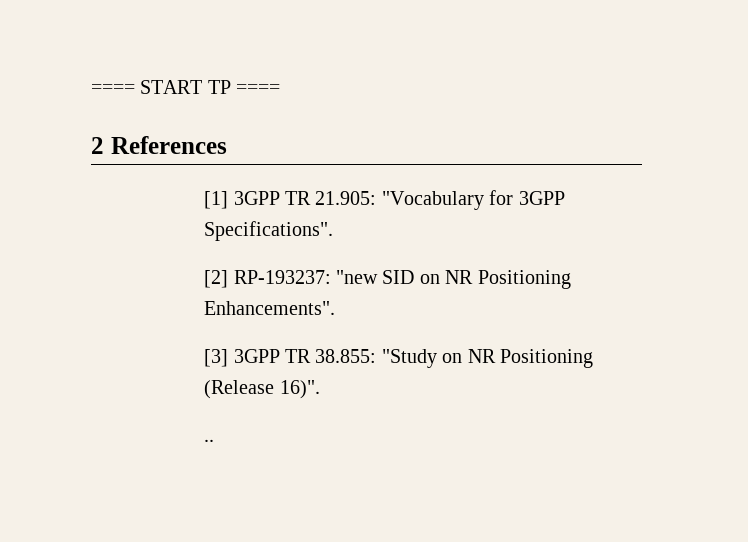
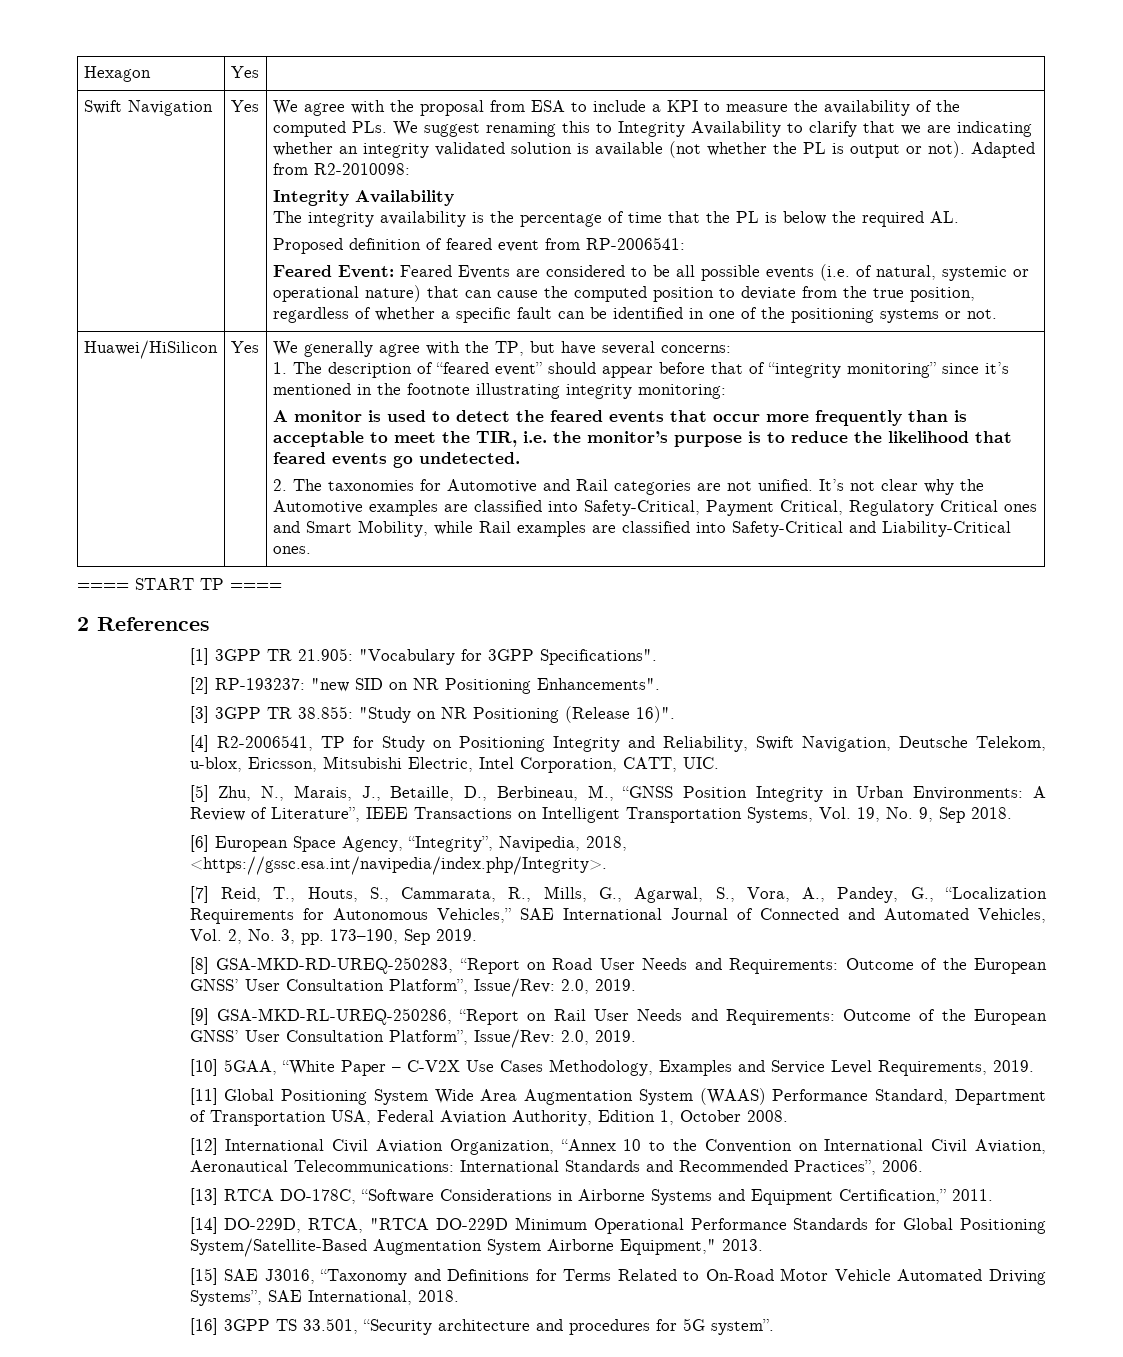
(91, 89) none -> [83,66,151,82] [230,66,259,78] [83,100,213,116] [230,100,259,112] [272,100,960,116] [272,121,1032,137] [272,141,1035,158] [272,163,410,175] [272,190,454,206] [272,211,959,227] [272,237,685,254] [272,264,1029,281] [272,285,975,302] [272,307,997,323] [83,340,218,359] [230,341,259,353] [272,341,731,357] [272,362,1009,378] [272,383,726,399] [272,410,967,426] [272,431,1012,447] [272,452,520,468] [272,479,984,495] [272,500,1037,516] [272,520,1011,537] [272,546,311,554] Hexagon | Yes | // Swift Navigation | Yes | We agree with the proposal from ESA to include a KPI to measure the availability of the computed PLs. We suggest renaming this to Integrity Availability to clarify that we are indicating whether an integrity validated solution is available (not whether the PL is output or not). Adapted from R2-2010098: // Integrity Availability // The integrity availability is the percentage of time that the PL is below the required AL. // Proposed definition of feared event from RP-2006541: // Feared Event: Feared Events are considered to be all possible events (i.e. of natural, systemic or operational nature) that can cause the computed position to deviate from the true position, regardless of whether a specific fault can be identified in one of the positioning systems or not. // Huawei/HiSilicon | Yes | We generally agree with the TP, but have several concerns: // 1. The description of “feared event” should appear before that of “integrity monitoring” since it’s mentioned in the footnote illustrating integrity monitoring: // A monitor is used to detect the feared events that occur more frequently than is acceptable to meet the TIR, i.e. the monitor’s purpose is to reduce the likelihood that feared events go undetected. // 2. The taxonomies for Automotive and Rail categories are not unified. It’s not clear why the Automotive examples are classified into Safety-Critical, Payment Critical, Regulatory Critical ones and Smart Mobility, while Rail examples are classified into Safety-Critical and Liability-Critical ones. //
[204,439,215,442] .. -> [189,735,1047,752] [189,756,719,773] [189,785,1047,802] [189,807,1012,823] [189,835,627,852] [189,856,607,875] [189,886,1048,903] [189,908,1047,924] [189,929,477,945] [189,957,1047,974] [189,978,636,997] [189,1008,1047,1025] [189,1029,636,1048] [189,1059,1034,1076] [189,1088,1047,1105] [189,1110,788,1126] [189,1138,1046,1155] [189,1160,923,1175] [189,1188,993,1205] [189,1217,1046,1234] [189,1238,763,1257] [189,1268,1046,1285] [189,1290,459,1306] [189,1318,774,1335] [4] R2-2006541, TP for Study on Positioning Integrity and Reliability, Swift Navigation, Deutsche Telekom, u-blox, Ericsson, Mitsubishi Electric, Intel Corporation, CATT, UIC. // [5] Zhu, N., Marais, J., Betaille, D., Berbineau, M., “GNSS Position Integrity in Urban Environments: A Review of Literature”, IEEE Transactions on Intelligent Transportation Systems, Vol. 19, No. 9, Sep 2018. // [6] European Space Agency, “Integrity”, Navipedia, 2018, <https://gssc.esa.int/navipedia/index.php/Integrity>. // [7] Reid, T., Houts, S., Cammarata, R., Mills, G., Agarwal, S., Vora, A., Pandey, G., “Localization Requirements for Autonomous Vehicles,” SAE International Journal of Connected and Automated Vehicles, Vol. 2, No. 3, pp. 173–190, Sep 2019. // [8] GSA-MKD-RD-UREQ-250283, “Report on Road User Needs and Requirements: Outcome of the European GNSS’ User Consultation Platform”, Issue/Rev: 2.0, 2019. // [9] GSA-MKD-RL-UREQ-250286, “Report on Rail User Needs and Requirements: Outcome of the European GNSS’ User Consultation Platform”, Issue/Rev: 2.0, 2019. // [10] 5GAA, “White Paper – C-V2X Use Cases Methodology, Examples and Service Level Requirements, 2019. // [11] Global Positioning System Wide Area Augmentation System (WAAS) Performance Standard, Department of Transportation USA, Federal Aviation Authority, Edition 1, October 2008. // [12] International Civil Aviation Organization, “Annex 10 to the Convention on International Civil Aviation, Aeronautical Telecommunications: International Standards and Recommended Practices”, 2006. // [13] RTCA DO-178C, “Software Considerations in Airborne Systems and Equipment Certification,” 2011. // [14] DO-229D, RTCA, "RTCA DO-229D Minimum Operational Performance Standards for Global Positioning System/Satellite-Based Augmentation System Airborne Equipment," 2013. // [15] SAE J3016, “Taxonomy and Definitions for Terms Related to On-Road Motor Vehicle Automated Driving Systems”, SAE International, 2018. // [16] 3GPP TS 33.501, “Security architecture and procedures for 5G system”.

